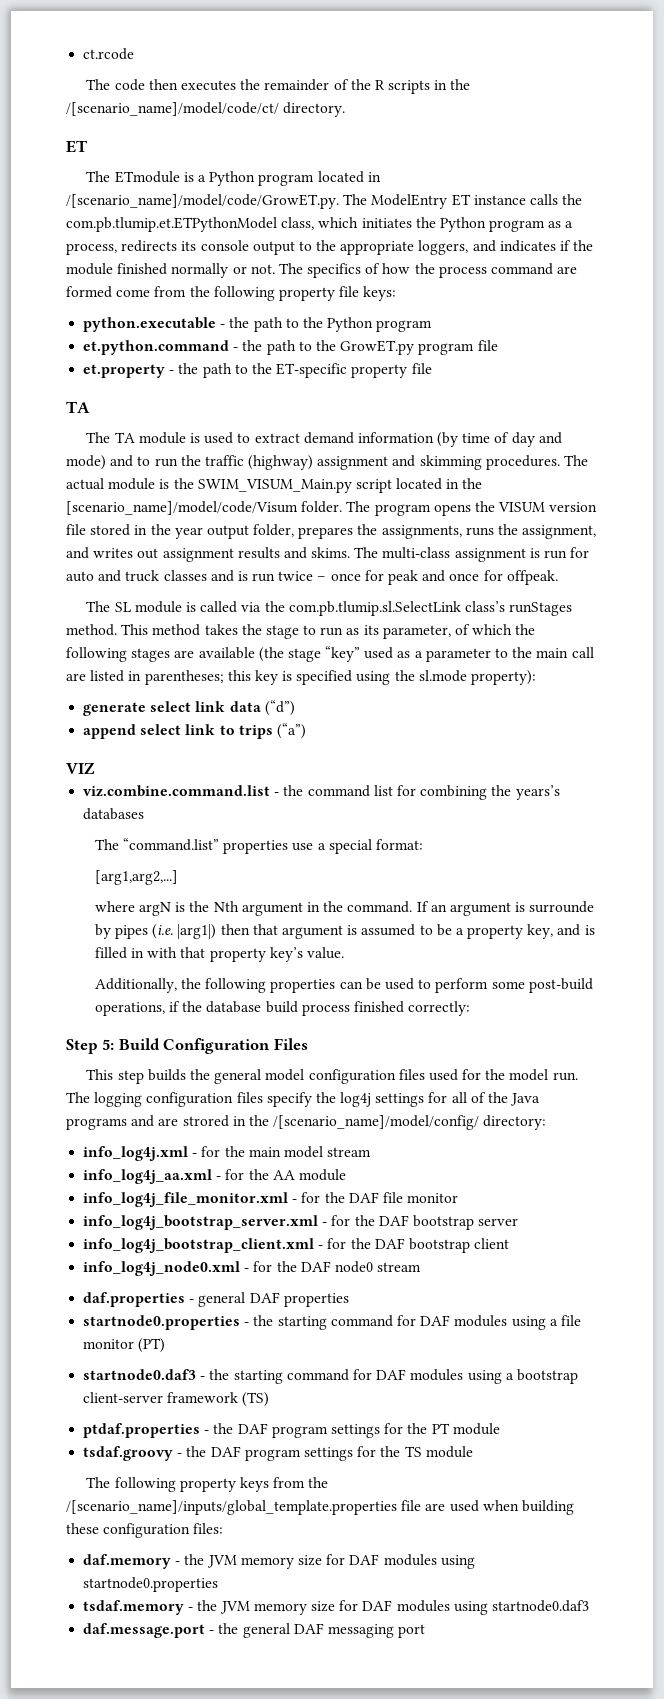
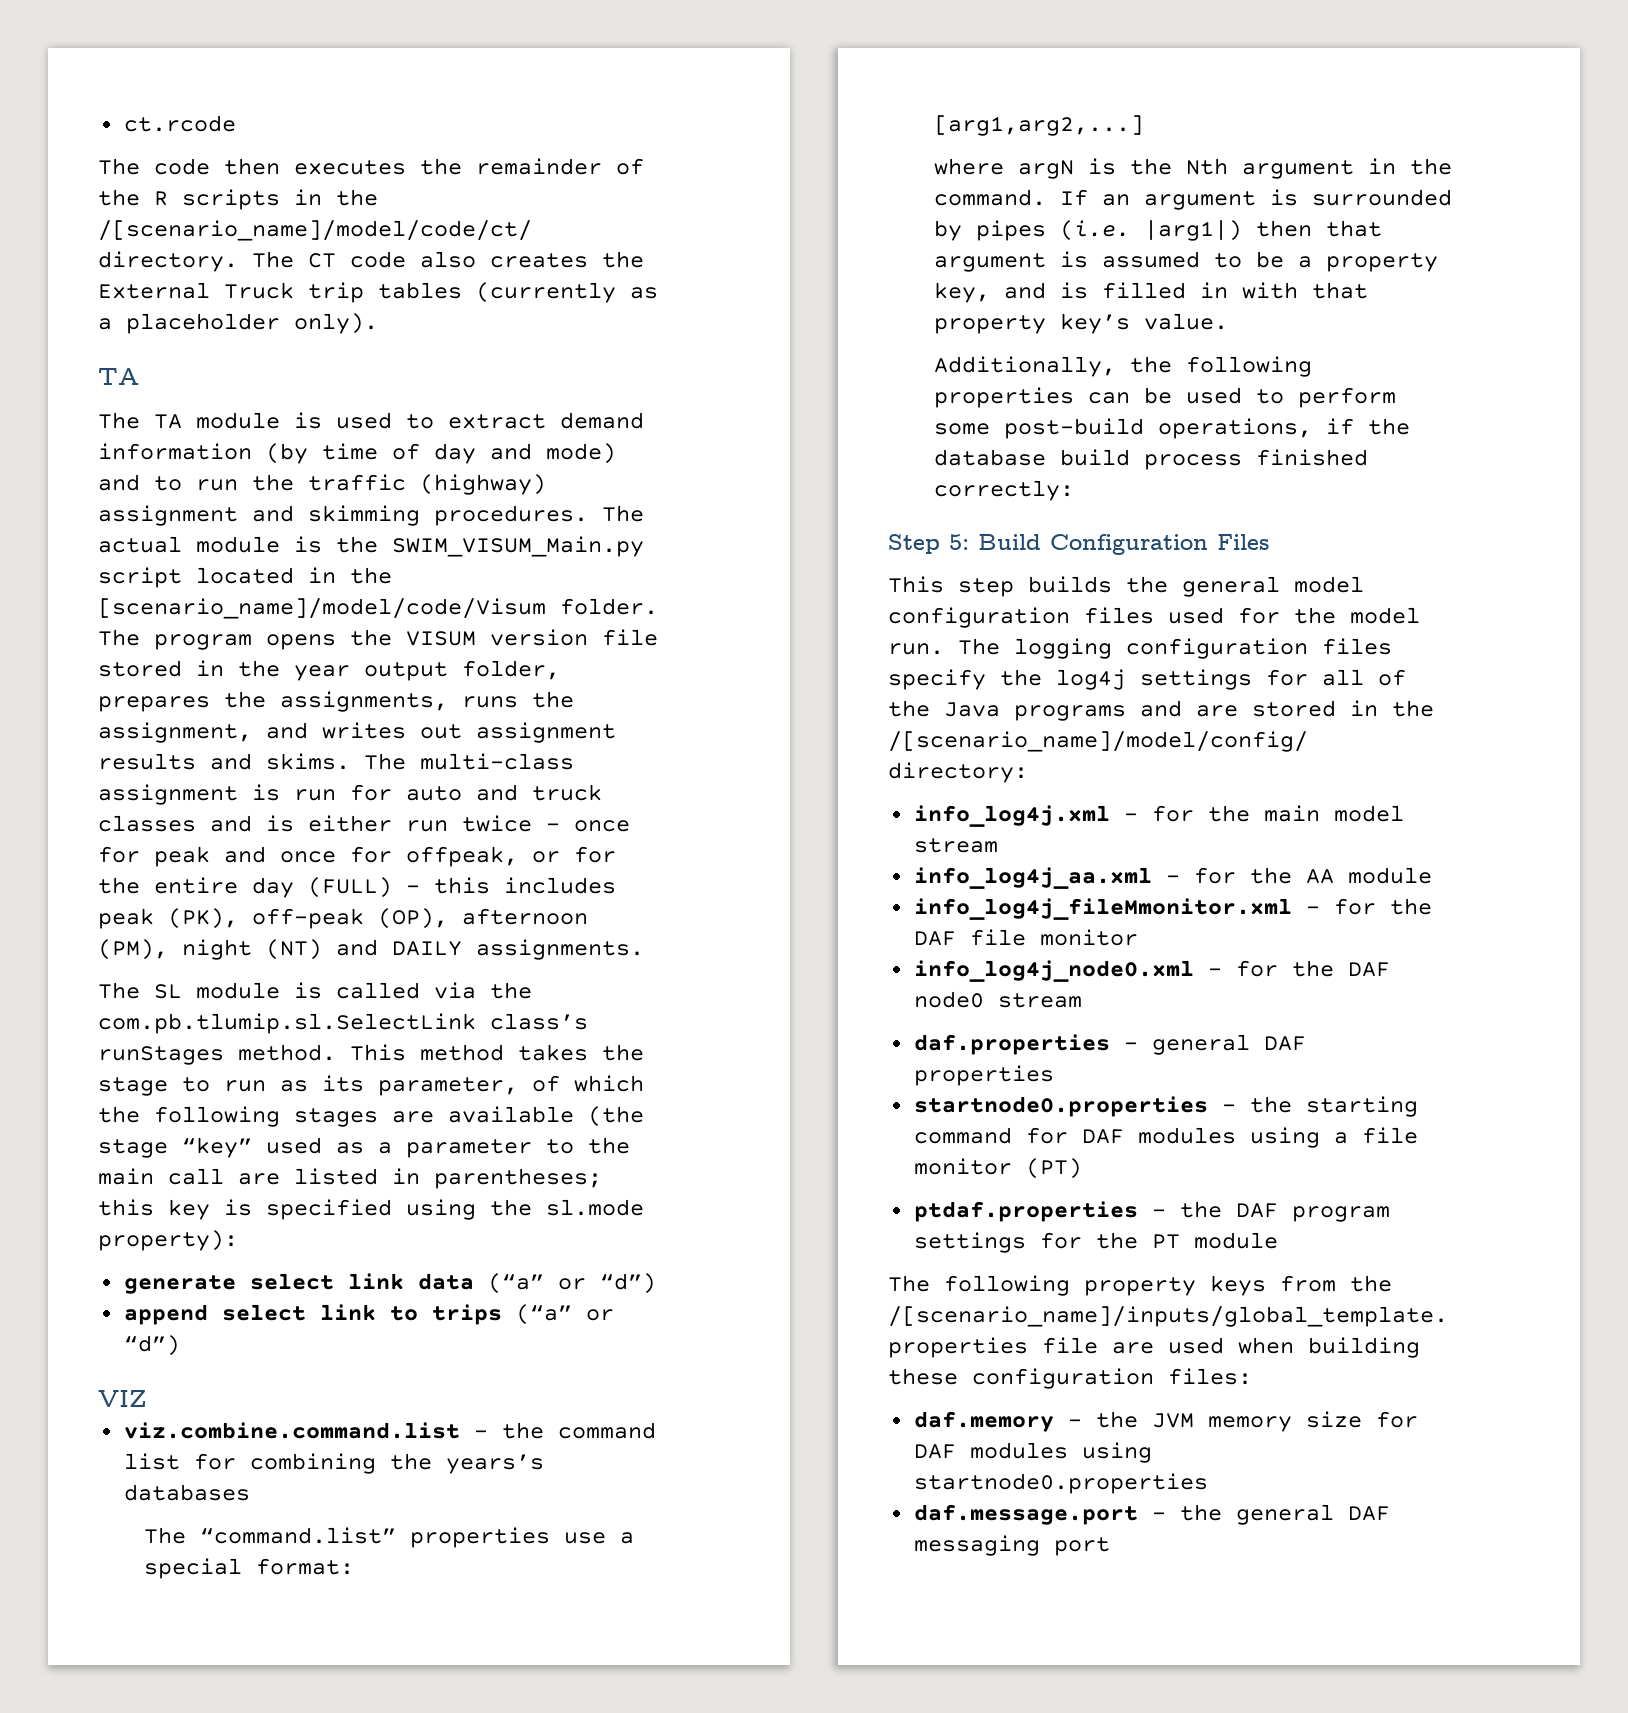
[66,140,87,153] [86,171,381,186] [66,194,583,209] [66,217,574,232] [66,240,594,255] [66,263,578,278] [66,286,397,301] [83,317,433,332] [83,340,498,355] [83,363,432,378] // ET // The ETmodule is a Python program located in /[scenario_name]/model/code/GrowET.py. The ModelEntry ET instance calls the com.pb.tlumip.et.ETPythonModel class, which initiates the Python program as a process, redirects its console output to the appropriate loggers, and indicates if the module finished normally or not. The specifics of how the process command are formed come from the following property file keys: // python.executable - the path to the Python program // et.python.command - the path to the GrowET.py program file // et.property - the path to the ET-specific property file -> [252,251,644,268] [98,282,658,303] [98,313,378,334] The CT code also creates the External Truck trip tables (currently as a placeholder only).
(248, 576) none -> [308,815,392,832] either
[506,570,558,585] offpeak. -> [406,846,616,867] [98,877,616,898] [98,908,588,929] [98,939,644,960] offpeak, or for the entire day (FULL) – this includes peak (PK), off-peak (OP), afternoon (PM), night (NT) and DAILY assignments.
[264,700,295,716] (“d”) -> [487,1273,656,1294] (“a” or “d”)
[276,723,306,739] (“a”) -> [515,1304,614,1325] [123,1335,180,1356] (“a” or “d”)
[529,901,595,913] surrounde -> [1312,189,1453,206] surrounded
[182,1115,229,1127] strored -> [1252,700,1336,717] stored
[83,1192,289,1207] info_log4j_file_monitor.xml -> [913,898,1292,920] info_log4j_fileMmonitor.xml
[83,1215,519,1230] [83,1238,510,1253] // info_log4j_bootstrap_server.xml - for the DAF bootstrap server // info_log4j_bootstrap_client.xml - for the DAF bootstrap client -> (1138, 937) none
[83,1369,578,1384] [83,1392,270,1407] // startnode0.daf3 - the starting command for DAF modules using a bootstrap client-server framework (TS) -> (1082, 1168) none
[83,1446,473,1461] // tsdaf.groovy - the DAF program settings for the TS module -> (1278, 1240) none
[83,1600,589,1615] // tsdaf.memory - the JVM memory size for DAF modules using startnode0.daf3 -> (1208, 1483) none

